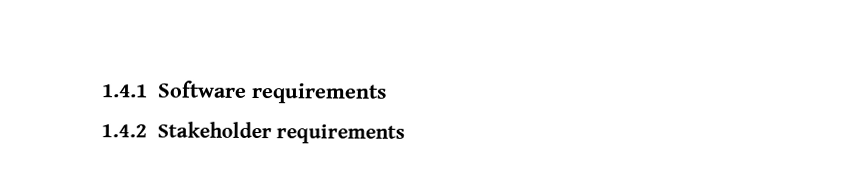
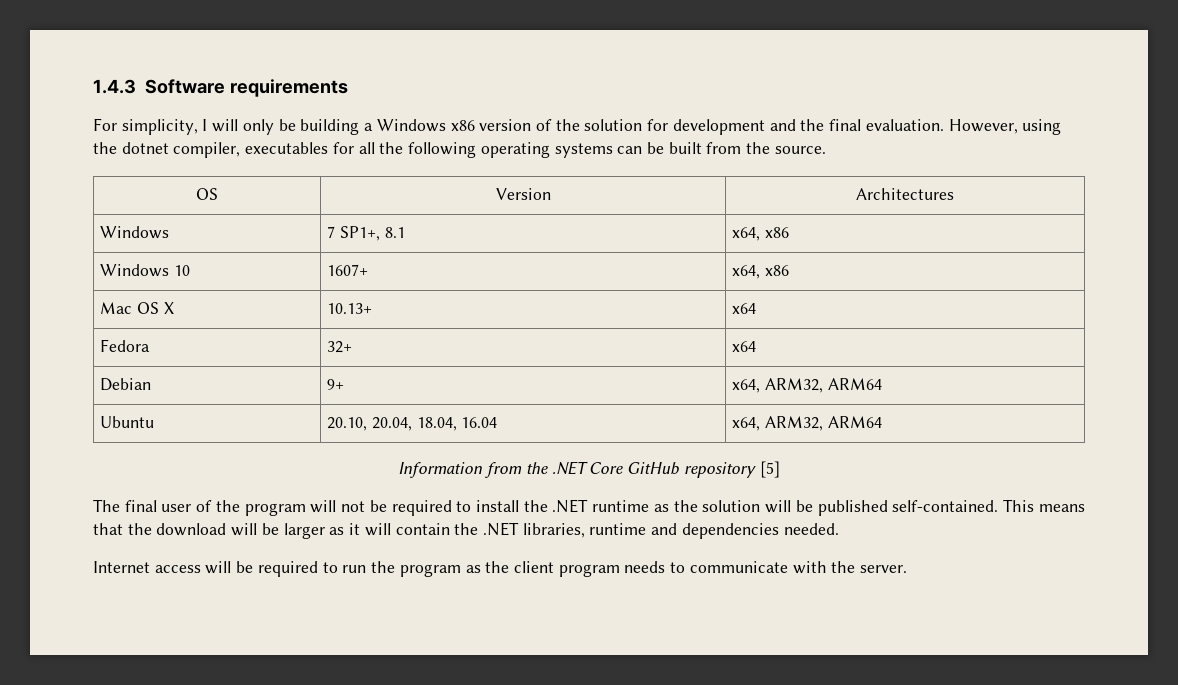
[101,84,148,98] 1.4.1 -> [93,79,136,94] 1.4.3
[101,121,406,144] 1.4.2 Stakeholder requirements -> [93,118,1062,135] [93,142,826,158] [196,188,218,200] [495,188,551,200] [856,188,954,200] [100,226,170,239] [327,226,405,241] [732,227,789,241] [100,264,190,277] [327,264,369,276] [732,265,789,279] [100,302,174,314] [327,303,373,314] [732,303,757,314] [100,339,151,352] [327,341,353,353] [732,341,757,352] [100,378,152,391] [327,379,345,390] [732,378,882,393] [100,416,155,428] [327,417,498,431] [732,416,882,431] [398,461,780,478] [93,499,1085,516] [93,522,839,539] [93,561,908,577] For simplicity, I will only be building a Windows x86 version of the solution for development and the final evaluation. However, using the dotnet compiler, executables for all the following operating systems can be built from the source. // OS | Version | Architectures // Windows | 7 SP1+, 8.1 | x64, x86 // Windows 10 | 1607+ | x64, x86 // Mac OS X | 10.13+ | x64 // Fedora | 32+ | x64 // Debian | 9+ | x64, ARM32, ARM64 // Ubuntu | 20.10, 20.04, 18.04, 16.04 | x64, ARM32, ARM64 // Information from the .NET Core GitHub repository [5] // The final user of the program will not be required to install the .NET runtime as the solution will be published self-contained. This means that the download will be larger as it will contain the .NET libraries, runtime and dependencies needed. // Internet access will be required to run the program as the client program needs to communicate with the server.

